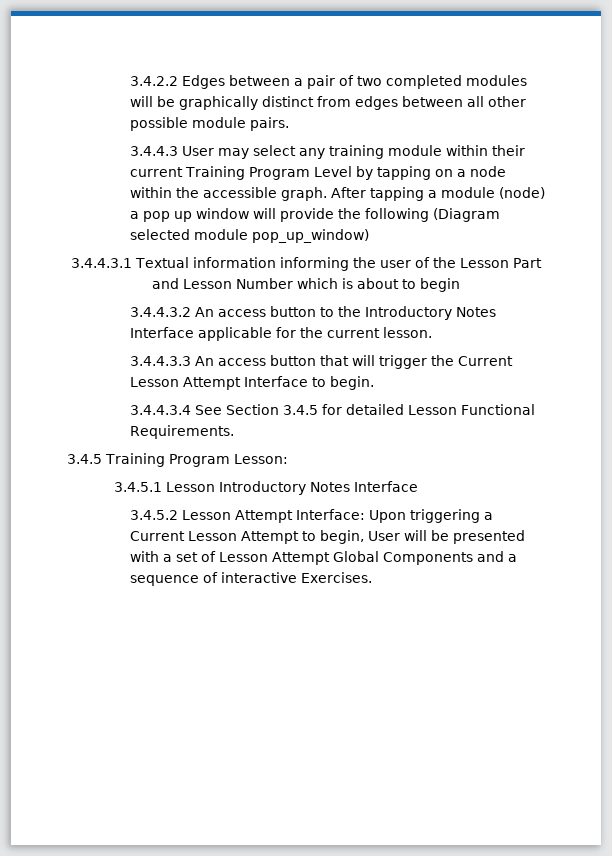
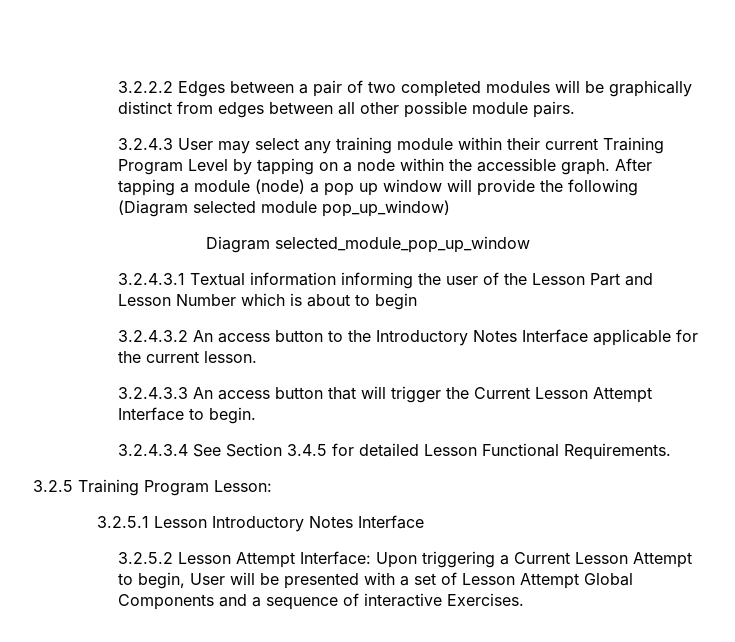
[129,76,178,86] 3.4.2.2 -> [117,81,173,93] 3.2.2.2
[129,146,178,156] 3.4.4.3 -> [117,138,173,150] 3.2.4.3
[71,258,133,268] 3.4.4.3.1 -> [205,236,530,253] [117,273,185,285] Diagram selected_module_pop_up_window // 3.2.4.3.1
[129,307,191,317] 3.4.4.3.2 -> [117,330,188,342] 3.2.4.3.2
[129,356,191,366] 3.4.4.3.3 -> [117,387,188,399] 3.2.4.3.3
[129,405,191,415] 3.4.4.3.4 -> [117,444,188,456] 3.2.4.3.4
[67,454,102,464] 3.4.5 -> [33,480,73,492] 3.2.5
[114,482,163,492] 3.4.5.1 -> [96,516,149,528] 3.2.5.1
[129,510,178,520] 3.4.5.2 -> [117,552,173,564] 3.2.5.2

